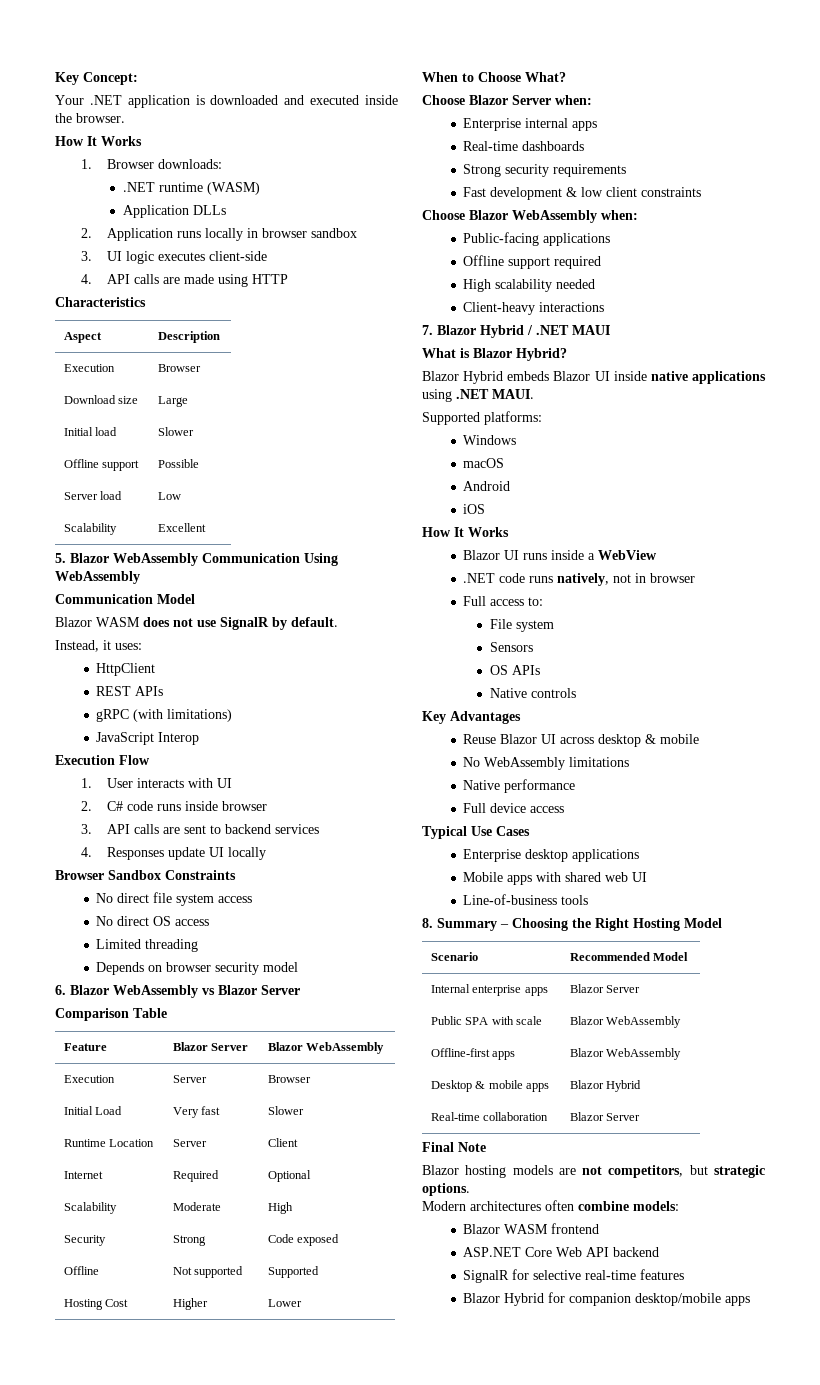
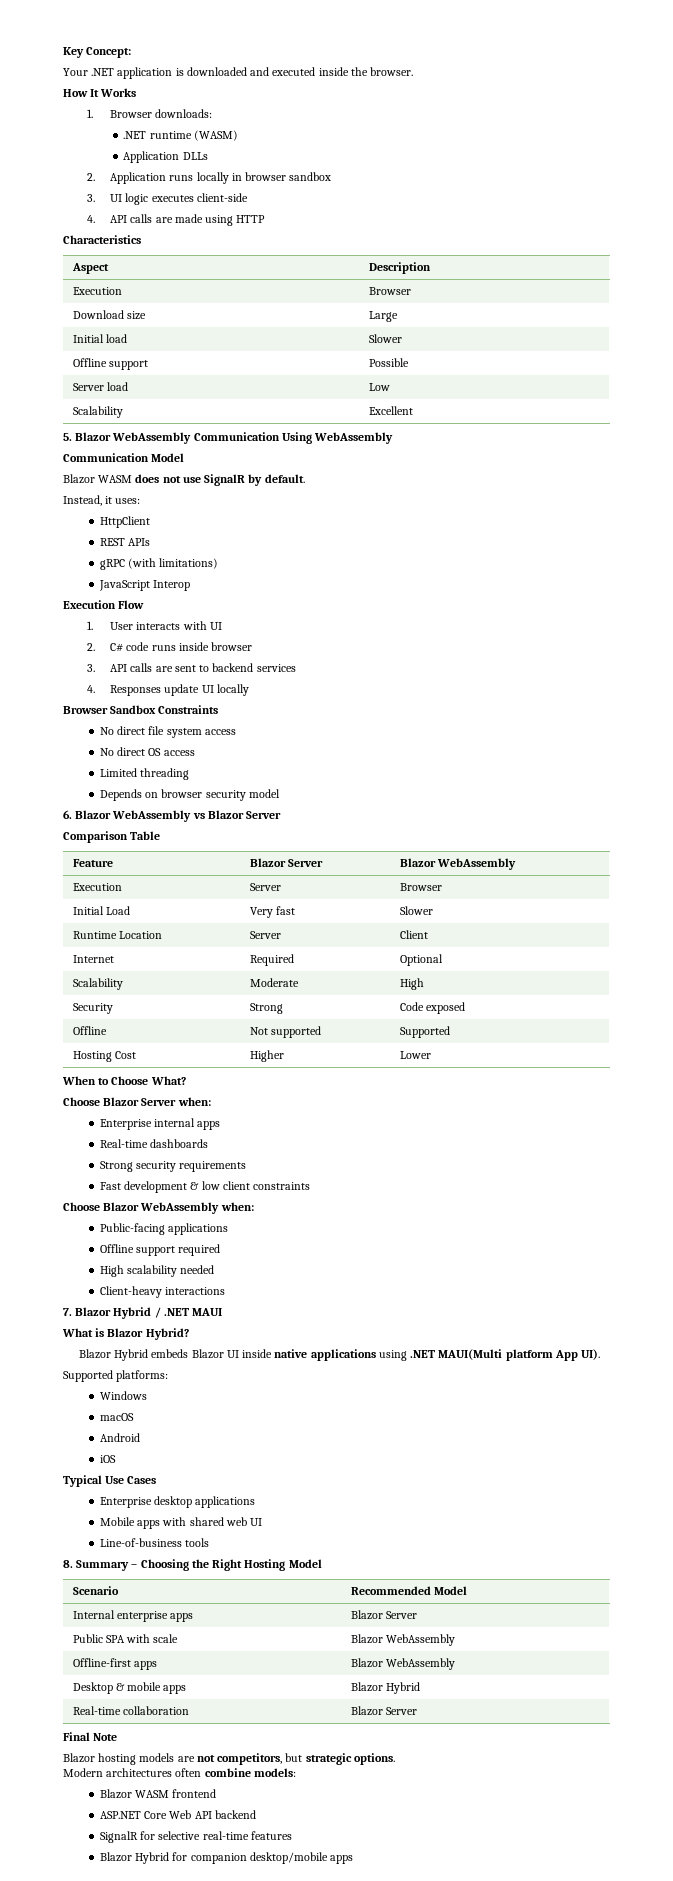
[492,389,534,399] MAUI. -> [438,1349,600,1361] MAUI(Multi platform App UI).
[422,527,509,537] [463,550,658,560] [463,573,696,586] [463,596,544,606] [489,619,554,632] [489,642,533,652] [489,665,540,675] [489,688,576,698] [422,711,521,724] [463,734,700,747] [463,757,630,770] [463,779,576,793] [463,803,565,813] // How It Works // Blazor UI runs inside a WebView // .NET code runs natively, not in browser // Full access to: // File system // Sensors // OS APIs // Native controls // Key Advantages // Reuse Blazor UI across desktop & mobile // No WebAssembly limitations // Native performance // Full device access -> (116, 1459) none

